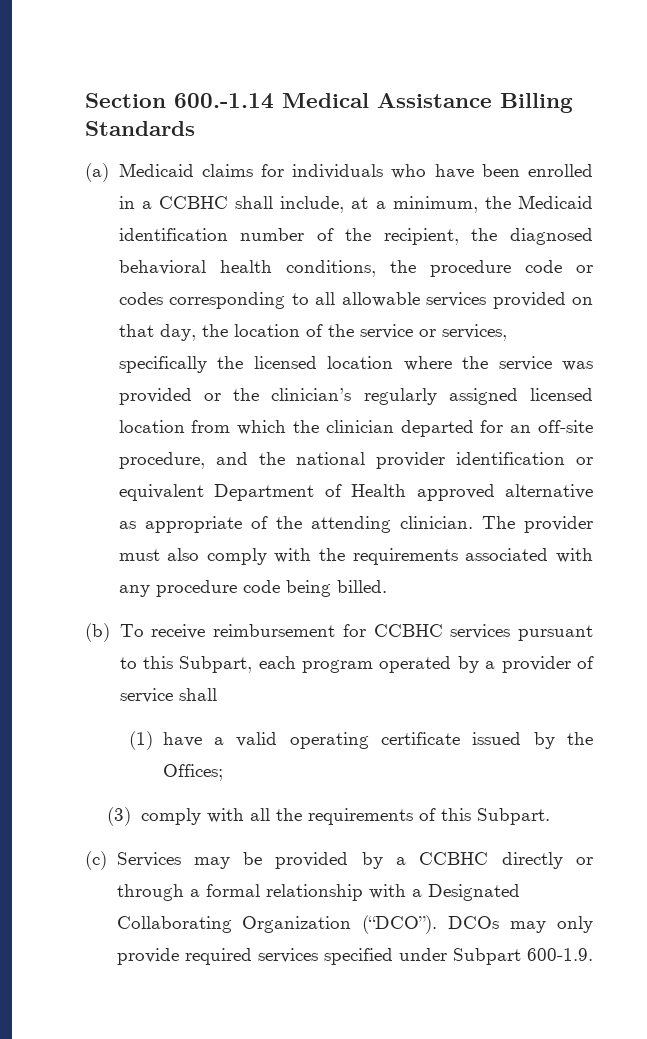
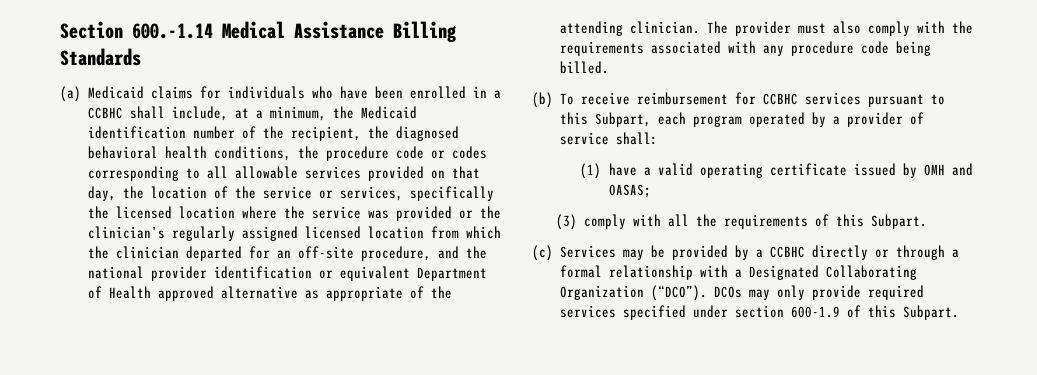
[178,688,217,701] shall -> [616,132,659,145] shall:
[567,732,593,745] [162,764,223,781] the Offices; -> [923,163,973,176] [608,184,651,198] OMH and OASAS;
[452,948,593,965] Subpart 600-1.9. -> [735,305,960,320] section 600-1.9 of this Subpart.

